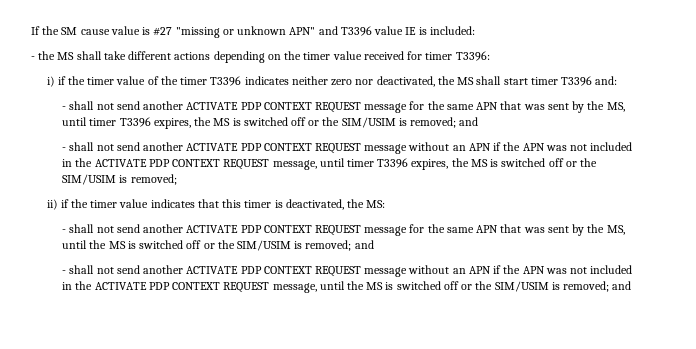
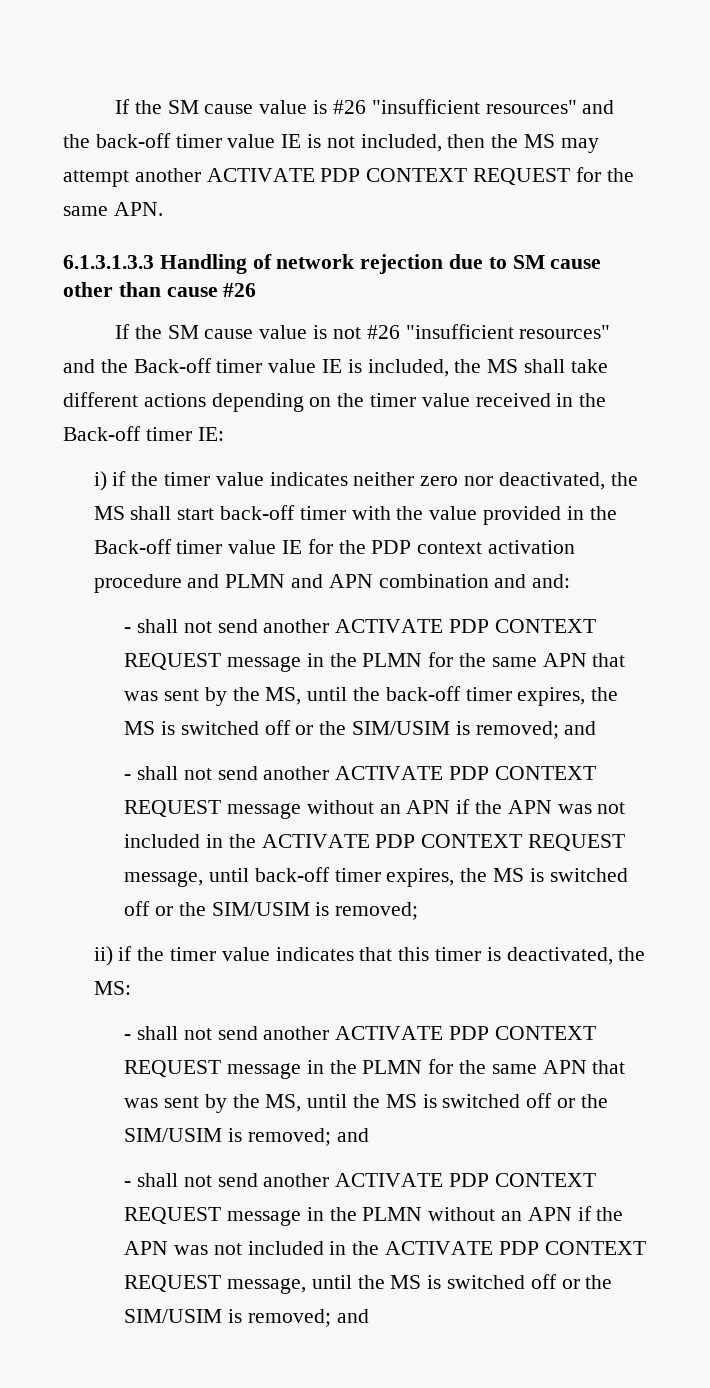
[31,26,475,38] [31,56,35,60] If the SM cause value is #27 "missing or unknown APN" and T3396 value IE is included: // - -> [115,99,615,114] [63,133,599,153] [63,167,634,187] [63,202,163,216] [63,254,602,274] [63,282,257,297] [115,324,611,339] [63,358,449,377] If the SM cause value is #26 "insufficient resources" and the back-off timer value IE is not included, then the MS may attempt another ACTIVATE PDP CONTEXT REQUEST for the same APN. // 6.1.3.1.3.3 Handling of network rejection due to SM cause other than cause #26 // If the SM cause value is not #26 "insufficient resources" and the Back-off timer value IE is included,
[407,51,490,61] for timer T3396: -> [556,393,607,407] [63,426,224,441] in the Back-off timer IE:
[147,76,242,86] of the timer T3396 -> (264, 479) none
[530,76,593,86] timer T3396 -> [220,505,617,525] [93,539,576,554] [93,574,527,593] back-off timer with the value provided in the Back-off timer value IE for the PDP context activation procedure and PLMN and APN combination and
(408, 108) none -> [306,653,423,667] in the PLMN
[89,117,151,127] timer T3396 -> [353,686,512,701] the back-off timer
[346,158,409,168] timer T3396 -> [254,867,381,882] back-off timer
(408, 231) none -> [306,1060,423,1074] in the PLMN
(408, 272) none -> [306,1207,423,1221] in the PLMN

